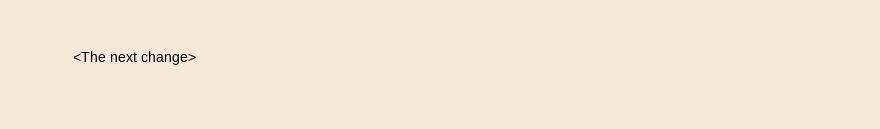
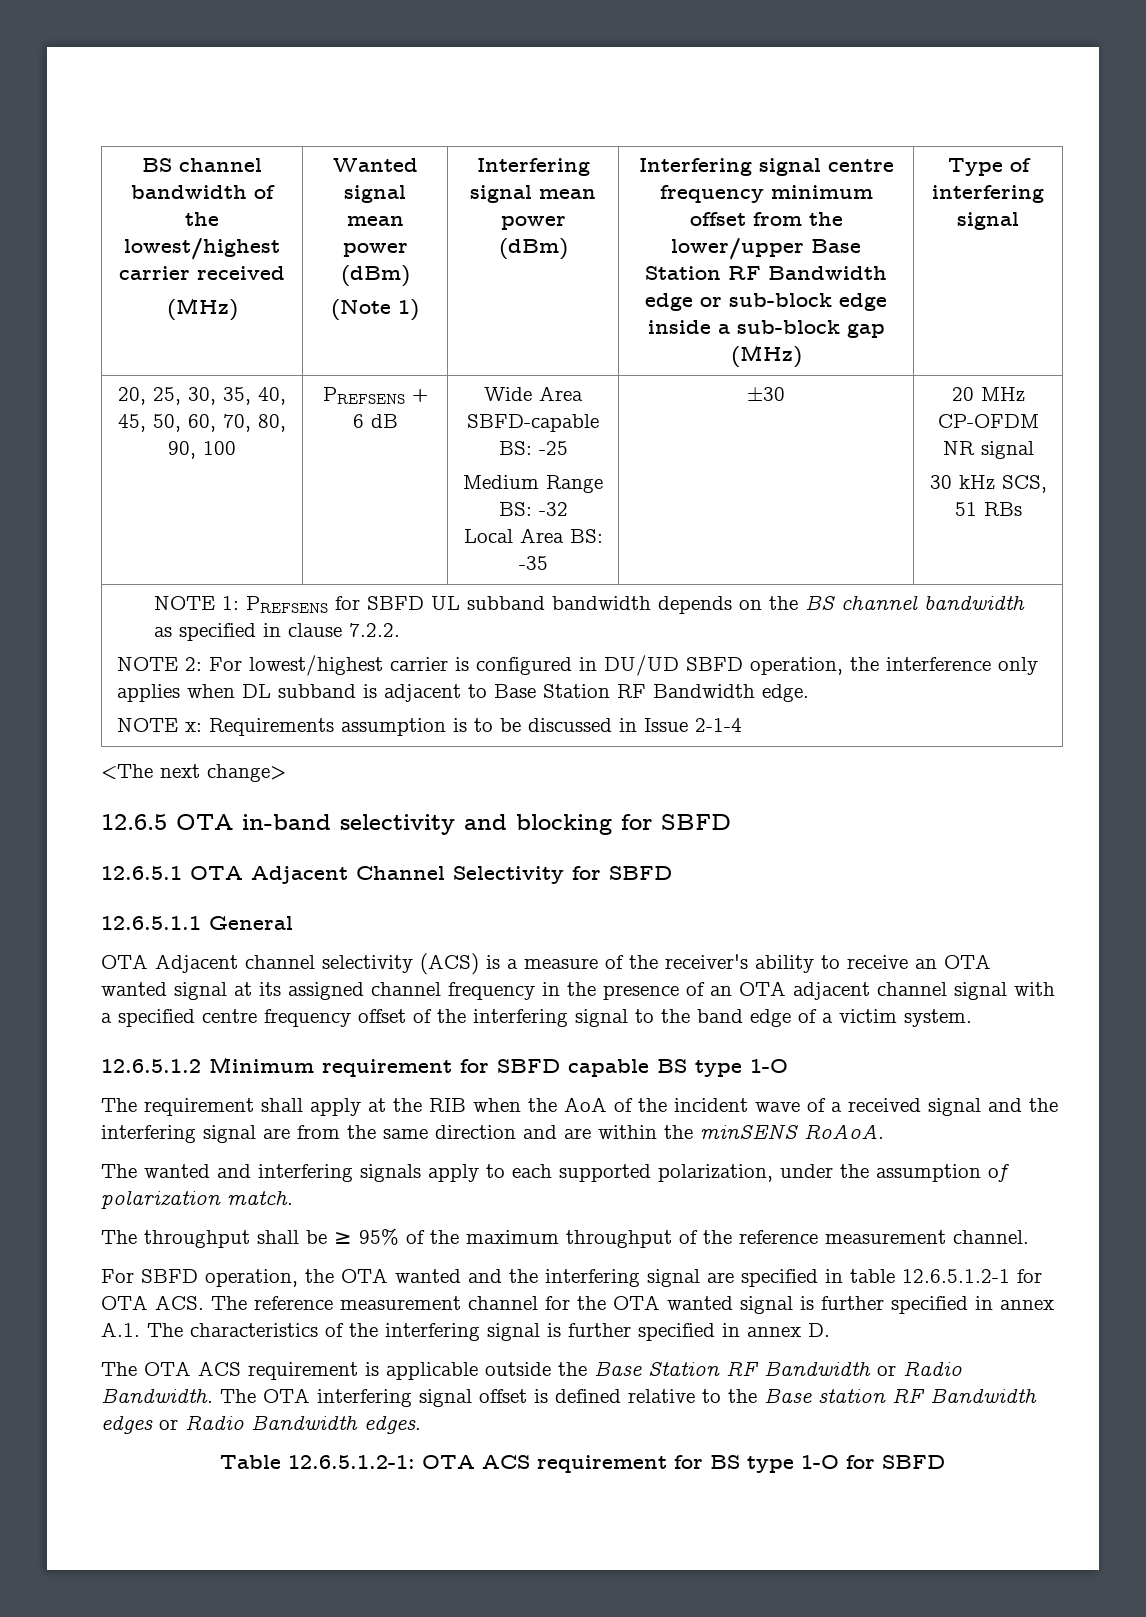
[73,51,196,65] <The next change> -> [142,158,262,172] [131,185,275,199] [185,212,219,226] [124,238,280,260] [119,266,285,280] [166,298,238,321] [332,158,418,172] [344,185,406,203] [346,216,404,226] [342,243,408,257] [340,265,410,287] [331,299,419,321] [476,158,590,176] [470,185,596,203] [500,216,566,230] [498,238,568,260] [638,158,894,176] [659,185,873,203] [689,212,843,226] [671,238,861,260] [645,266,887,280] [645,293,887,311] [647,320,885,338] [730,345,802,368] [947,158,1031,176] [932,185,1044,203] [957,212,1019,230] [118,387,286,405] [118,414,286,432] [168,441,236,459] [322,387,428,404] [352,414,398,428] [484,386,583,401] [467,414,599,432] [498,441,568,455] [463,475,603,493] [498,502,568,516] [463,528,603,543] [518,556,548,570] [747,387,785,401] [951,387,1025,402] [937,414,1039,428] [942,441,1034,459] [929,475,1047,493] [954,502,1022,516] [154,595,1026,614] [154,623,401,641] [116,655,1038,676] [116,684,809,702] [116,718,742,736] [101,764,286,782] [101,814,731,835] [101,866,672,884] [101,916,293,930] [101,953,991,975] [101,981,1055,1000] [101,1009,972,1027] [101,1057,788,1077] [101,1097,1058,1116] [101,1124,884,1143] [101,1164,1009,1182] [101,1190,293,1209] [101,1228,1029,1248] [101,1268,1042,1287] [101,1295,1054,1314] [101,1322,830,1341] [101,1361,962,1380] [101,1388,1037,1407] [101,1415,421,1434] [219,1455,945,1473] BS channel bandwidth of the lowest/highest carrier received // (MHz) | Wanted signal mean power (dBm) // (Note 1) | Interfering signal mean power (dBm) | Interfering signal centre frequency minimum offset from the lower/upper Base Station RF Bandwidth edge or sub-block edge inside a sub-block gap (MHz) | Type of interfering signal // 20, 25, 30, 35, 40, 45, 50, 60, 70, 80, 90, 100 | PREFSENS + 6 dB | Wide Area SBFD-capable BS: -25 // Medium Range BS: -32 // Local Area BS: -35 | ±30 | 20 MHz CP-OFDM NR signal // 30 kHz SCS, 51 RBs // NOTE 1: PREFSENS for SBFD UL subband bandwidth depends on the BS channel bandwidth as specified in clause 7.2.2. // NOTE 2: For lowest/highest carrier is configured in DU/UD SBFD operation, the interference only applies when DL subband is adjacent to Base Station RF Bandwidth edge. // NOTE x: Requirements assumption is to be discussed in Issue 2-1-4 // <The next change> // 12.6.5 OTA in-band selectivity and blocking for SBFD // 12.6.5.1 OTA Adjacent Channel Selectivity for SBFD // 12.6.5.1.1 General // OTA Adjacent channel selectivity (ACS) is a measure of the receiver's ability to receive an OTA wanted signal at its assigned channel frequency in the presence of an OTA adjacent channel signal with a specified centre frequency offset of the interfering signal to the band edge of a victim system. // 12.6.5.1.2 Minimum requirement for SBFD capable BS type 1-O // The requirement shall apply at the RIB when the AoA of the incident wave of a received signal and the interfering signal are from the same direction and are within the minSENS RoAoA. // The wanted and interfering signals apply to each supported polarization, under the assumption of polarization match. // The throughput shall be ≥ 95% of the maximum throughput of the reference measurement channel. // For SBFD operation, the OTA wanted and the interfering signal are specified in table 12.6.5.1.2-1 for OTA ACS. The reference measurement channel for the OTA wanted signal is further specified in annex A.1. The characteristics of the interfering signal is further specified in annex D. // The OTA ACS requirement is applicable outside the Base Station RF Bandwidth or Radio Bandwidth. The OTA interfering signal offset is defined relative to the Base station RF Bandwidth edges or Radio Bandwidth edges. // Table 12.6.5.1.2-1: OTA ACS requirement for BS type 1-O for SBFD

